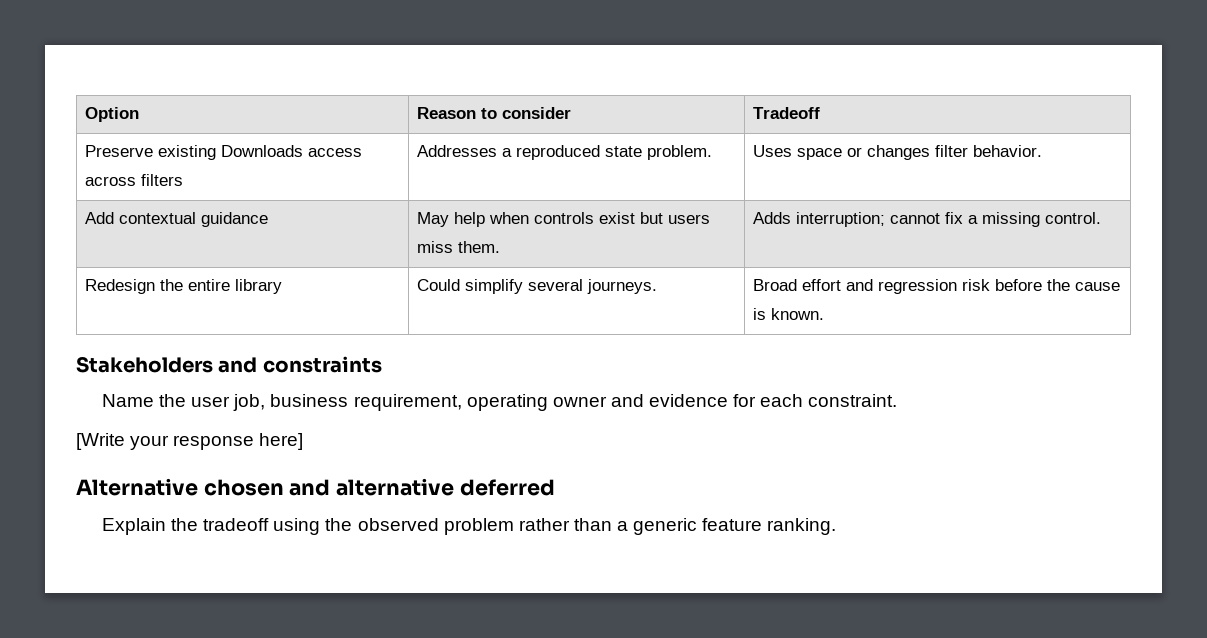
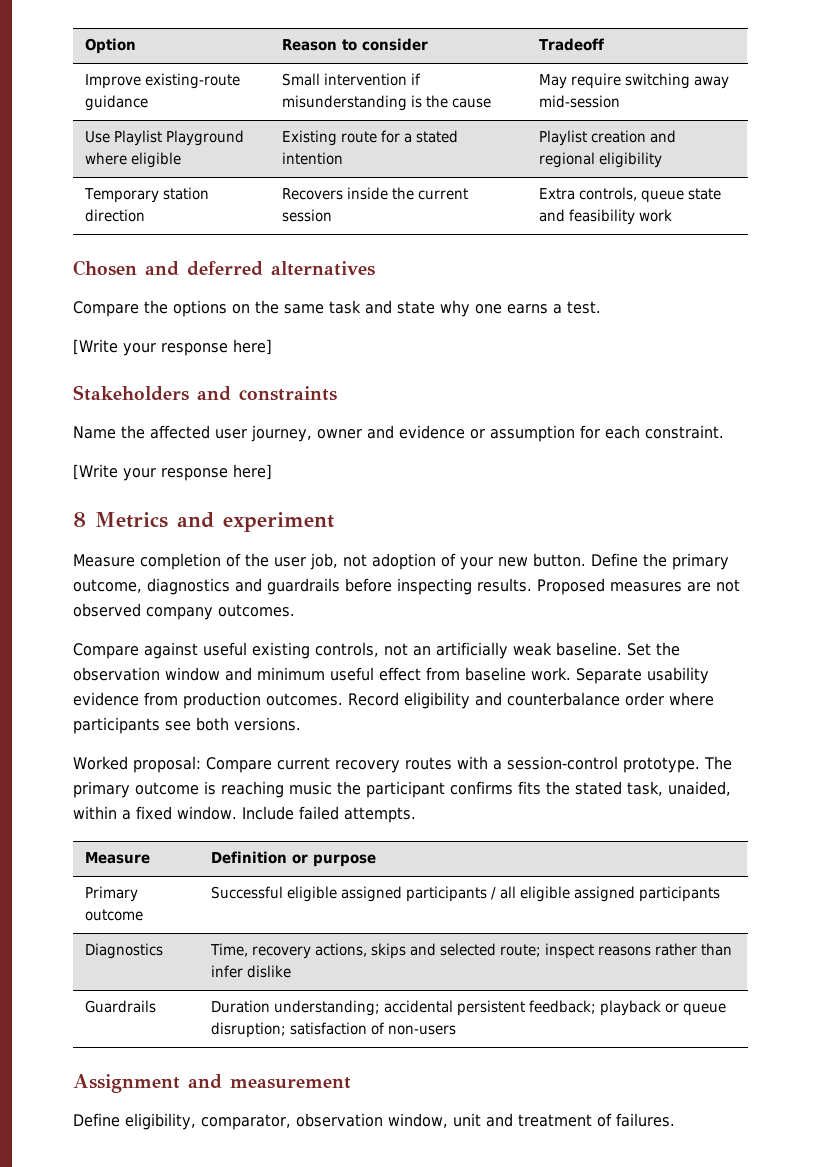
[85,145,363,160] [85,174,184,186] [417,145,713,160] [753,145,1043,160] [85,212,269,227] [417,212,711,227] [417,241,501,253] [753,212,1102,227] [85,279,283,294] [417,279,658,294] [753,279,1121,294] [753,308,825,320] Preserve existing Downloads access across filters | Addresses a reproduced state problem. | Uses space or changes filter behavior. // Add contextual guidance | May help when controls exist but users miss them. | Adds interruption; cannot fix a missing control. // Redesign the entire library | Could simplify several journeys. | Broad effort and regression risk before the cause is known. -> [85,73,241,89] [85,95,149,111] [282,73,422,86] [282,95,492,111] [539,73,730,89] [539,95,621,108] [85,130,245,146] [85,152,182,168] [282,130,459,146] [282,152,344,165] [539,130,677,146] [539,152,663,168] [84,187,210,203] [85,209,146,222] [282,187,469,200] [282,209,333,222] [539,187,722,203] [539,209,673,225] [73,260,375,276] [73,300,601,317] [73,339,272,356] Improve existing-route guidance | Small intervention if misunderstanding is the cause | May require switching away mid-session // Use Playlist Playground where eligible | Existing route for a stated intention | Playlist creation and regional eligibility // Temporary station direction | Recovers inside the current session | Extra controls, queue state and feasibility work // Chosen and deferred alternatives // Compare the options on the same task and state why one earns a test. // [Write your response here]
[191,394,548,411] user job, business requirement, operating -> [150,425,312,442] affected user journey,
(729, 400) none -> [470,425,575,442] or assumption
[76,478,555,496] [101,518,837,535] Alternative chosen and alternative deferred // Explain the tradeoff using the observed problem rather than a generic feature ranking. -> [73,512,334,532] [73,553,729,570] [73,578,740,595] [73,603,295,620] [73,642,680,659] [73,667,709,684] [73,692,714,709] [73,717,301,734] [73,756,732,773] [73,781,731,798] [73,806,416,823] [85,852,151,864] [211,851,377,867] [85,886,139,902] [85,909,144,921] [211,886,721,902] [85,943,164,959] [210,943,733,959] [211,965,292,978] [85,1000,157,1013] [211,1000,727,1016] [211,1022,457,1038] [73,1074,351,1093] [73,1113,675,1130] 8 Metrics and experiment // Measure completion of the user job, not adoption of your new button. Define the primary outcome, diagnostics and guardrails before inspecting results. Proposed measures are not observed company outcomes. // Compare against useful existing controls, not an artificially weak baseline. Set the observation window and minimum useful effect from baseline work. Separate usability evidence from production outcomes. Record eligibility and counterbalance order where participants see both versions. // Worked proposal: Compare current recovery routes with a session-control prototype. The primary outcome is reaching music the participant confirms fits the stated task, unaided, within a fixed window. Include failed attempts. // Measure | Definition or purpose // Primary outcome | Successful eligible assigned participants / all eligible assigned participants // Diagnostics | Time, recovery actions, skips and selected route; inspect reasons rather than infer dislike // Guardrails | Duration understanding; accidental persistent feedback; playback or queue disruption; satisfaction of non-users // Assignment and measurement // Define eligibility, comparator, observation window, unit and treatment of failures.

